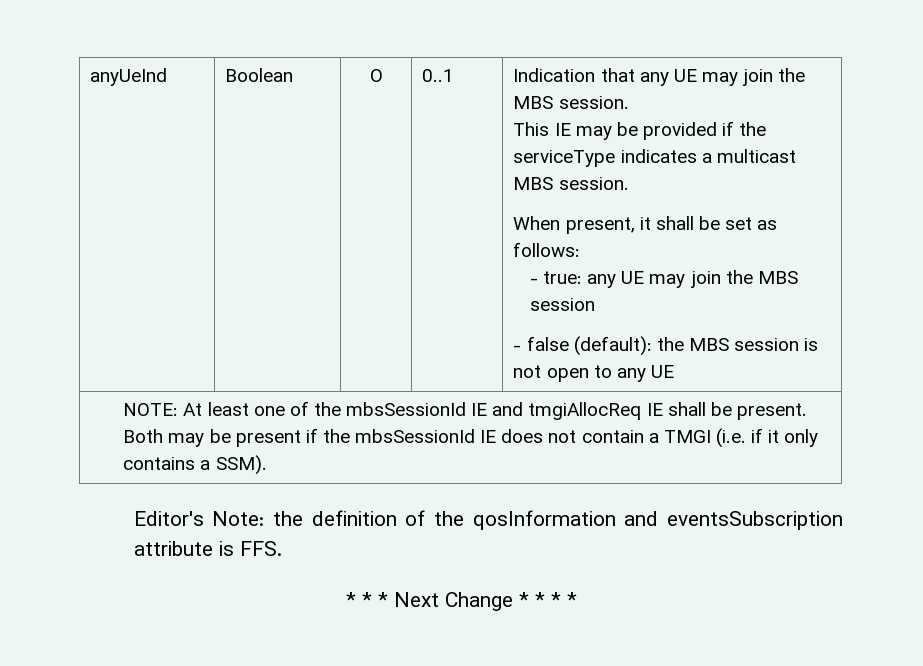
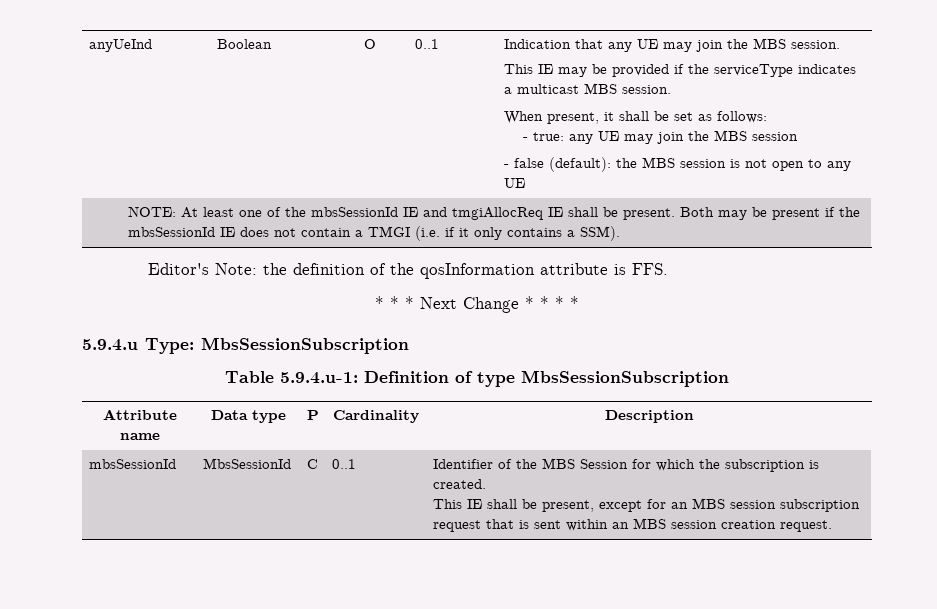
[624,511,843,530] and eventsSubscription -> (535, 271) none
(577, 599) none -> [82,337,409,354] [225,370,729,387] [102,409,177,420] [119,433,160,440] [210,410,286,423] [306,410,319,420] [333,410,419,423] [604,410,694,423] [88,459,176,469] [202,458,291,469] [307,459,318,469] [331,459,356,469] [432,458,819,472] [432,479,486,489] [432,498,860,512] [432,518,832,532] // 5.9.4.u Type: MbsSessionSubscription // Table 5.9.4.u-1: Definition of type MbsSessionSubscription // Attribute name | Data type | P | Cardinality | Description // mbsSessionId | MbsSessionId | C | 0..1 | Identifier of the MBS Session for which the subscription is created. // This IE shall be present, except for an MBS session subscription request that is sent within an MBS session creation request.

